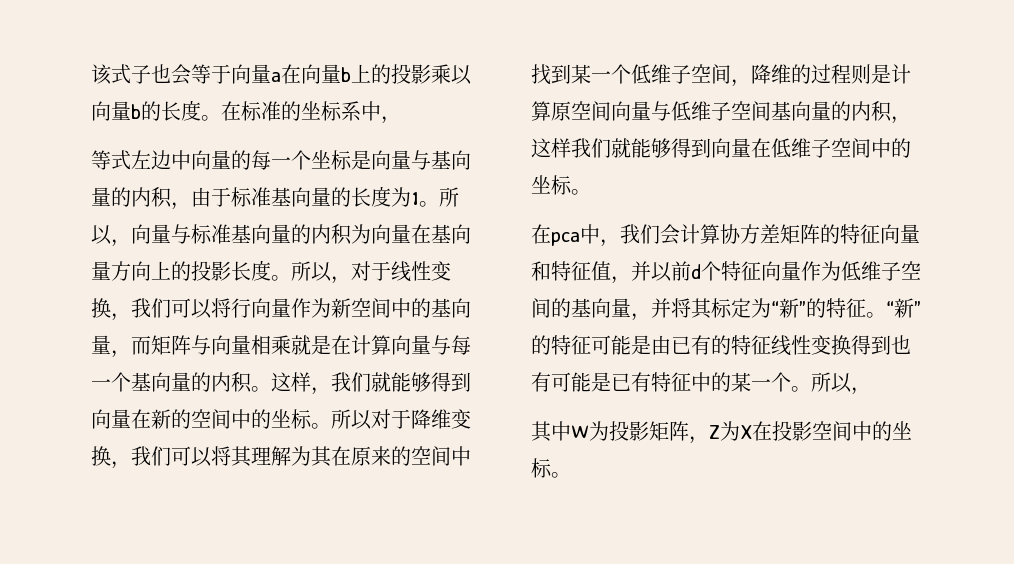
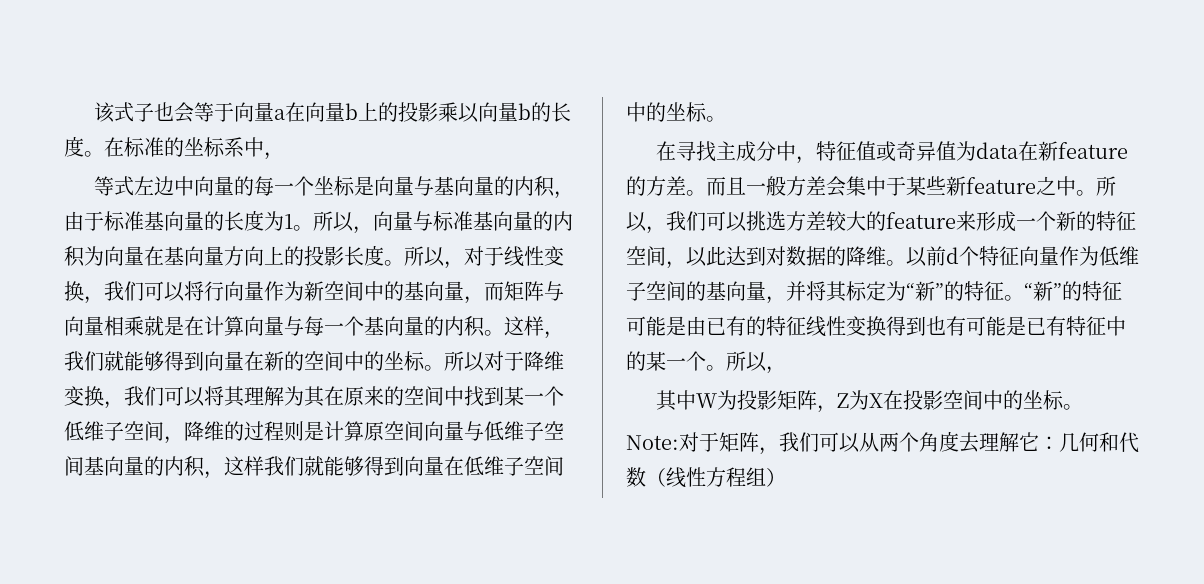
[551,224,920,247] [531,261,651,284] pca中，我们会计算协方差矩阵的特征向量和特征值，并 -> [675,141,1128,164] [626,176,1116,197] [626,211,1136,234] [626,246,906,269] 寻找主成分中，特征值或奇异值为data在新feature的方差。而且一般方差会集中于某些新feature之中。所以，我们可以挑选方差较大的feature来形成一个新的特征空间，以此达到对数据的降维。
(571, 475) none -> [626,431,1139,455] [626,467,786,488] // Note:对于矩阵，我们可以从两个角度去理解它：几何和代数（线性方程组）

